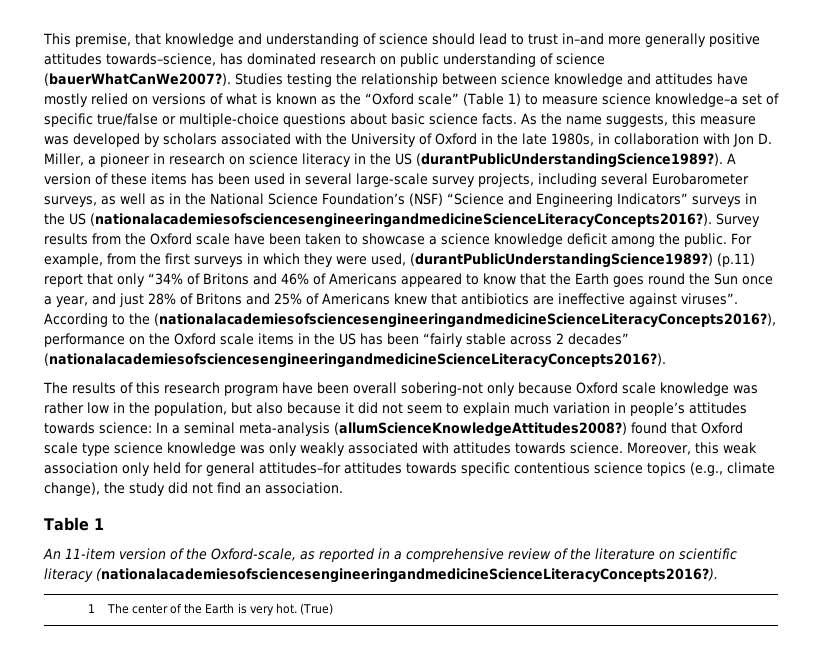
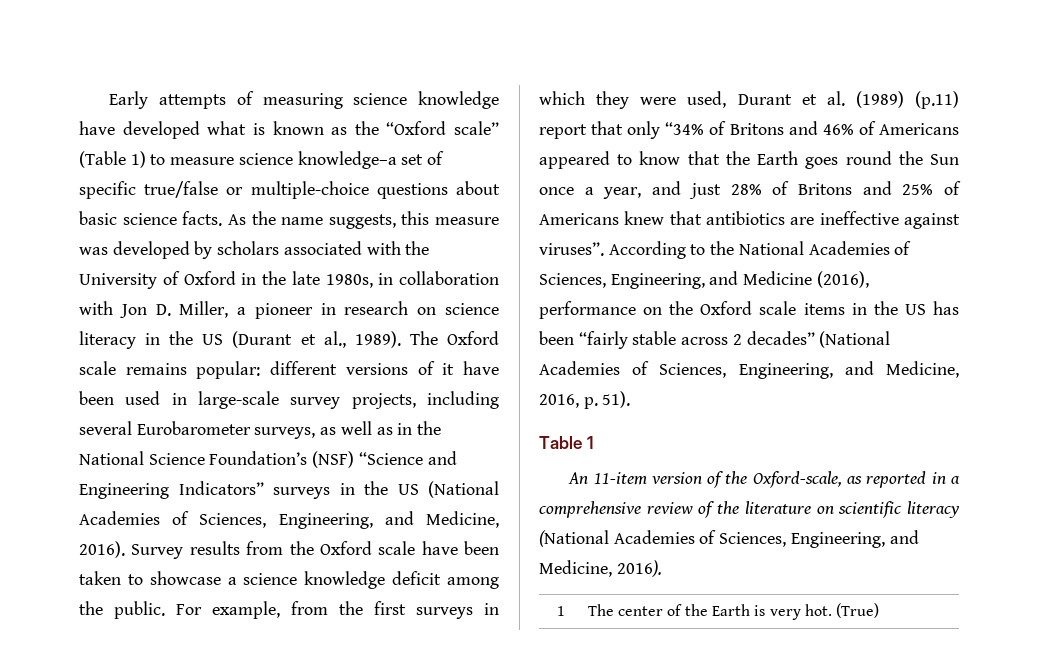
[43,33,760,47] [44,53,605,67] [44,73,748,87] [44,93,223,107] This premise, that knowledge and understanding of science should lead to trust in–and more generally positive attitudes towards–science, has dominated research on public understanding of science (bauerWhatCanWe2007?). Studies testing the relationship between science knowledge and attitudes have mostly relied on versions of -> [109,91,499,109] [79,121,200,139] Early attempts of measuring science knowledge have developed
[416,153,736,168] [44,173,214,185] (durantPublicUnderstandingScience1989?). A version of these items has -> [232,331,499,348] [79,361,500,379] (Durant et al., 1989). The Oxford scale remains popular: different versions of it have
[305,173,352,185] several -> (187, 399) none
[90,213,712,228] (nationalacademiesofsciencesengineeringandmedicineScienceLiteracyConcepts2016?). -> [428,481,499,498] [79,511,499,529] [79,541,125,558] (National Academies of Sciences, Engineering, and Medicine, 2016).
[410,253,713,268] (durantPublicUnderstandingScience1989?) -> [737,91,904,108] Durant et al. (1989)
[154,313,776,328] (nationalacademiesofsciencesengineeringandmedicineScienceLiteracyConcepts2016?), -> [738,241,912,255] [539,271,869,289] National Academies of Sciences, Engineering, and Medicine (2016),
[44,353,666,368] [43,382,758,396] [44,402,747,416] [44,422,743,437] [44,442,757,456] [44,462,775,476] [44,482,343,496] (nationalacademiesofsciencesengineeringandmedicineScienceLiteracyConcepts2016?). // The results of this research program have been overall sobering-not only because Oxford scale knowledge was rather low in the population, but also because it did not seem to explain much variation in people’s attitudes towards science: In a seminal meta-analysis (allumScienceKnowledgeAttitudes2008?) found that Oxford scale type science knowledge was only weakly associated with attitudes towards science. Moreover, this weak association only held for general attitudes–for attitudes towards specific contentious science topics (e.g., climate change), the study did not find an association. -> [819,331,891,348] [539,361,959,379] [539,391,631,409] (National Academies of Sciences, Engineering, and Medicine, 2016, p. 51).
[96,568,718,583] (nationalacademiesofsciencesengineeringandmedicineScienceLiteracyConcepts2016?). -> [539,530,919,548] [539,560,662,577] (National Academies of Sciences, Engineering, and Medicine, 2016).

